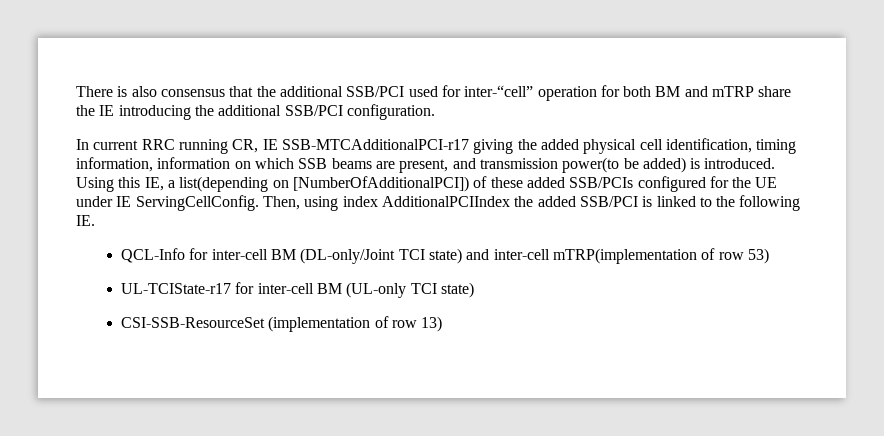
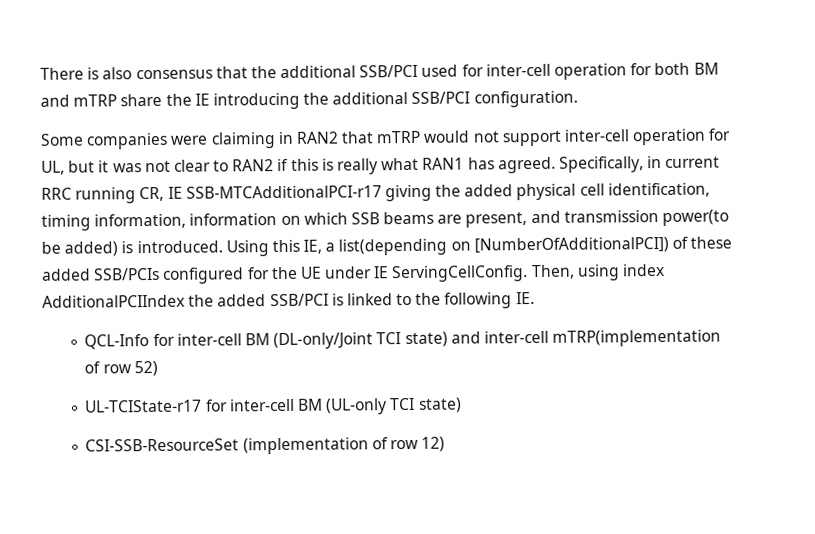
[464,85,534,97] inter-“cell” -> [485,63,551,77] inter-cell
[76,139,89,150] In -> [40,128,732,150] [41,155,663,175] Some companies were claiming in RAN2 that mTRP would not support inter-cell operation for UL, but it was not clear to RAN2 if this is really what RAN1 has agreed. Specifically, in
[747,248,769,264] 53) -> [133,360,158,377] 52)
[421,316,443,332] 13) -> [421,436,446,452] 12)

